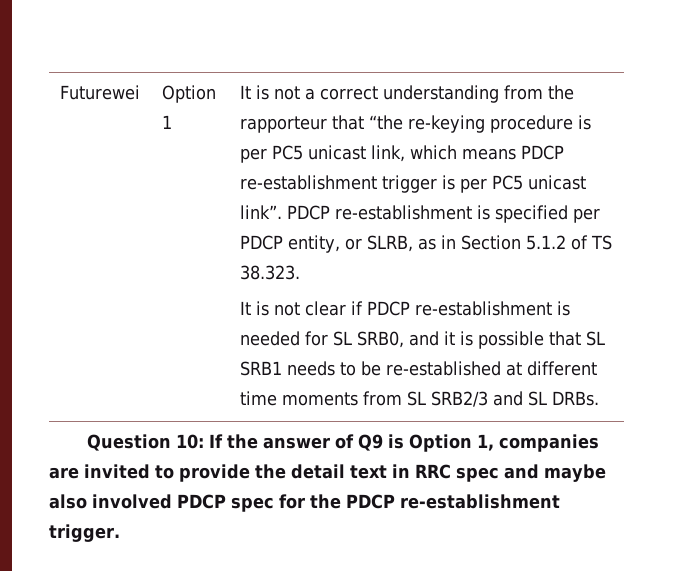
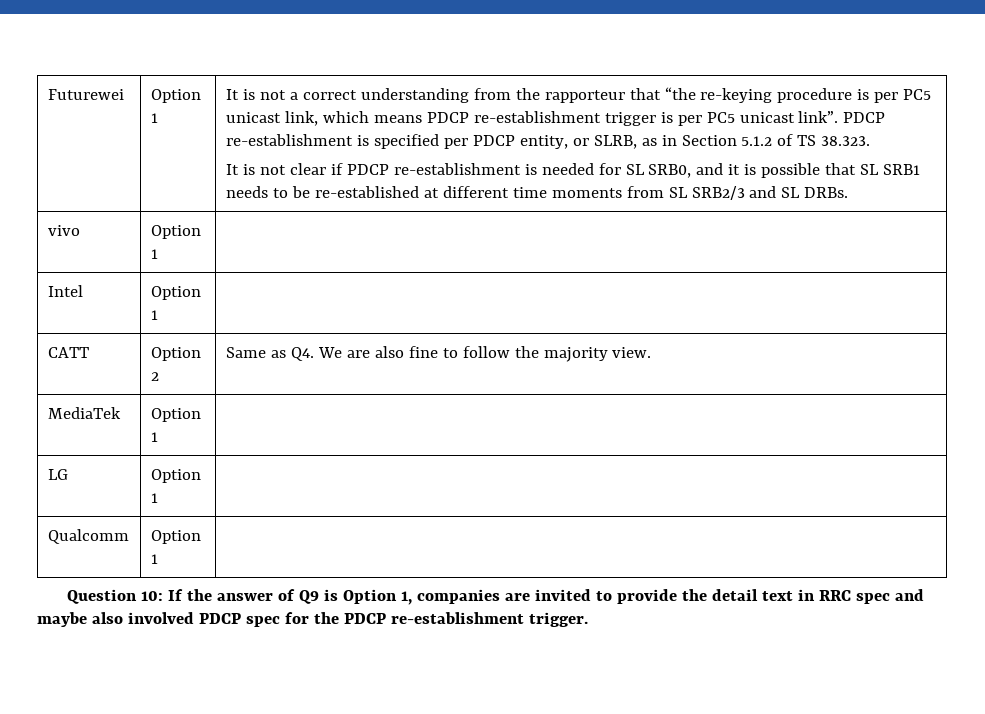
(599, 398) none -> [47,225,80,236] [150,225,201,239] [150,249,158,259] [47,285,83,297] [150,286,201,300] [150,310,158,320] [47,347,89,358] [150,347,201,361] [150,372,159,381] [225,346,652,362] [47,407,121,419] [150,408,201,422] [150,432,158,442] [47,469,68,480] [150,469,201,483] [150,493,158,503] [47,529,129,544] [150,530,201,544] [150,554,158,564] // vivo | Option 1 | // Intel | Option 1 | // CATT | Option 2 | Same as Q4. We are also fine to follow the majority view. // MediaTek | Option 1 | // LG | Option 1 | // Qualcomm | Option 1 |

